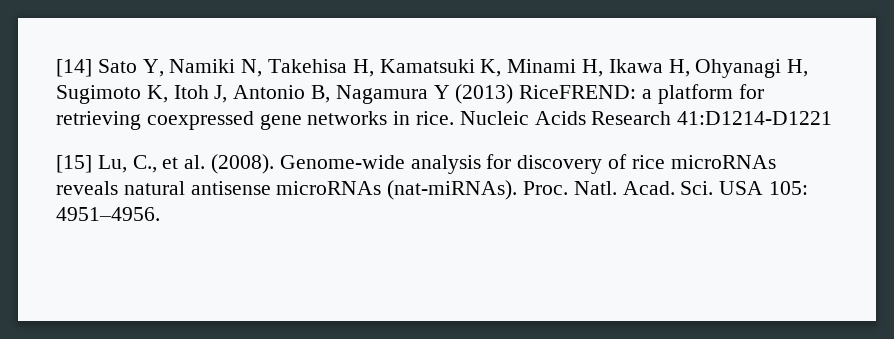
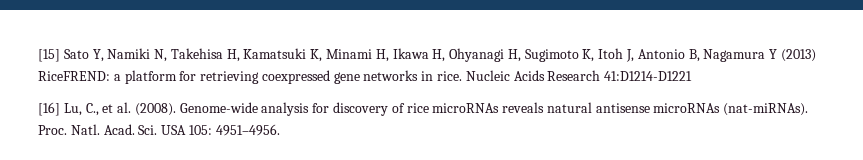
[56,59,92,77] [14] -> [38,49,60,62] [15]
[56,155,92,173] [15] -> [38,102,60,116] [16]

